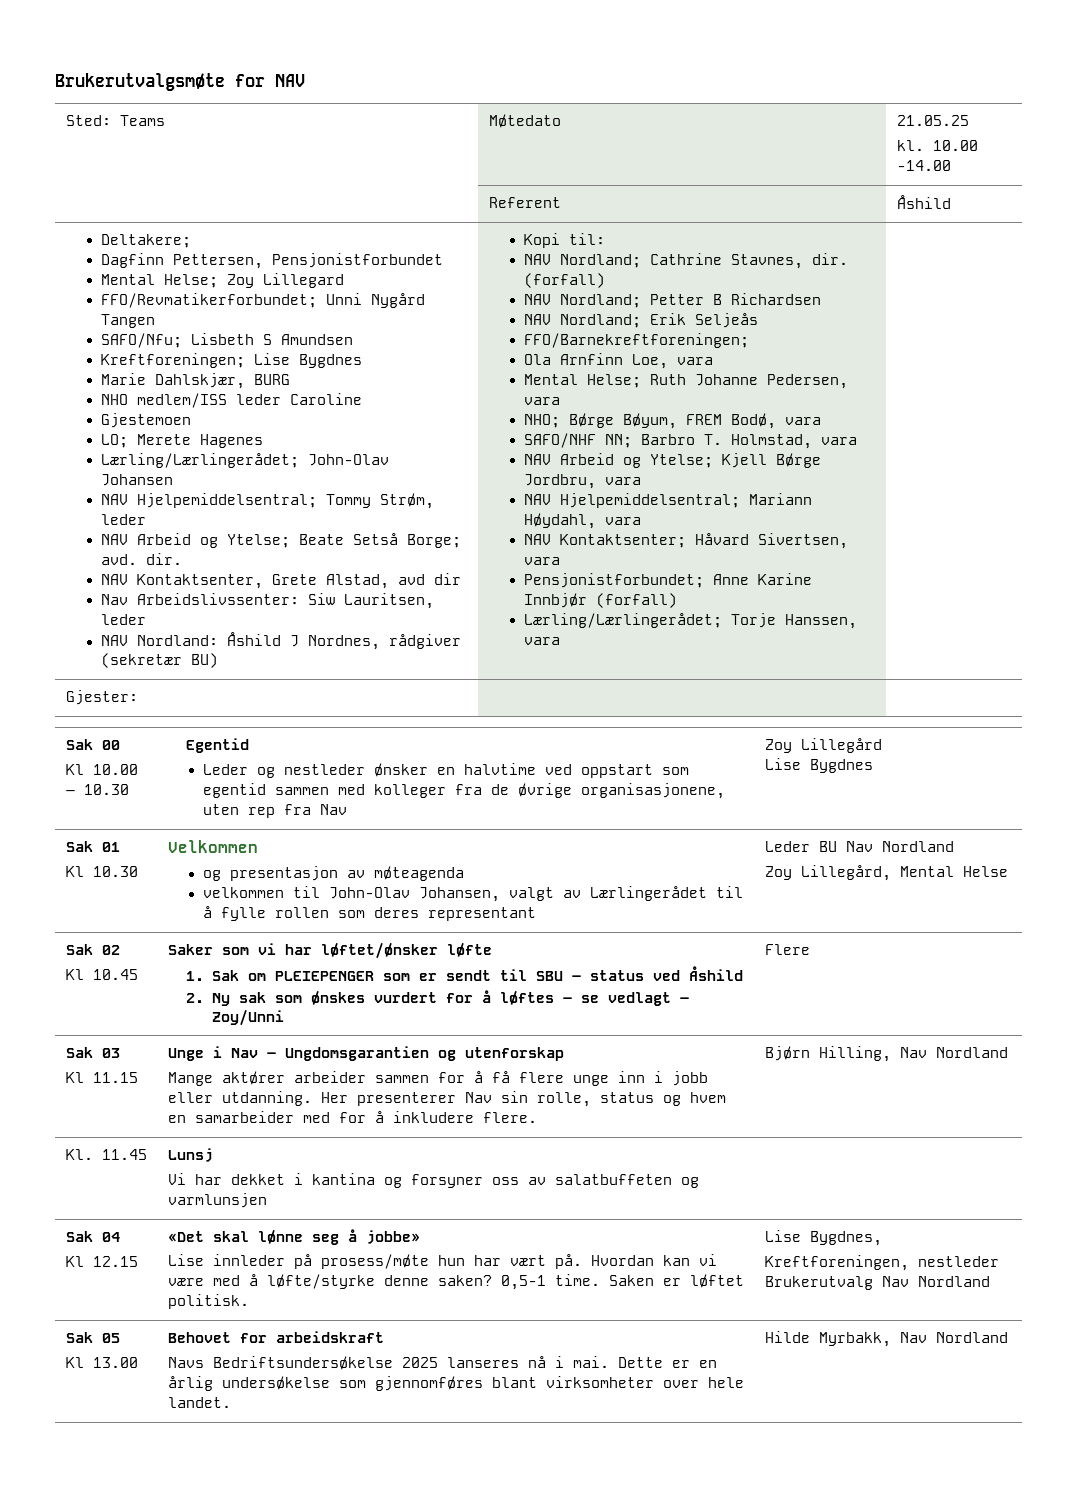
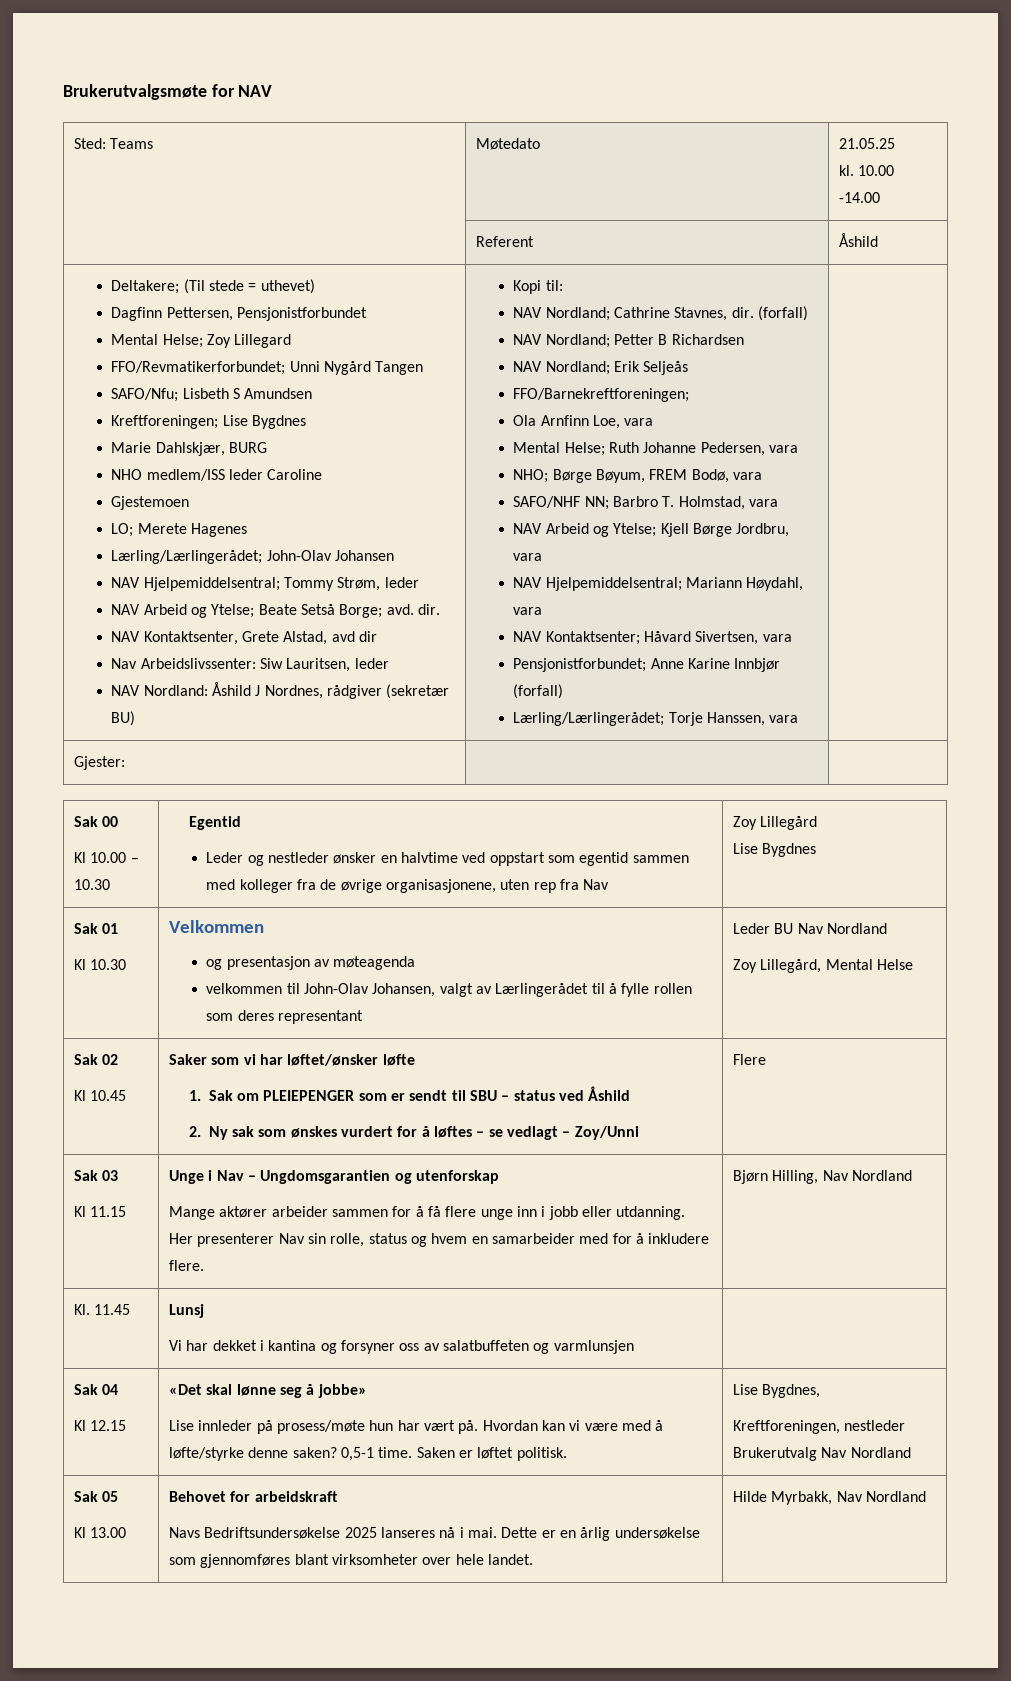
(191, 241) none -> [183,279,315,294] (Til stede = uthevet)

